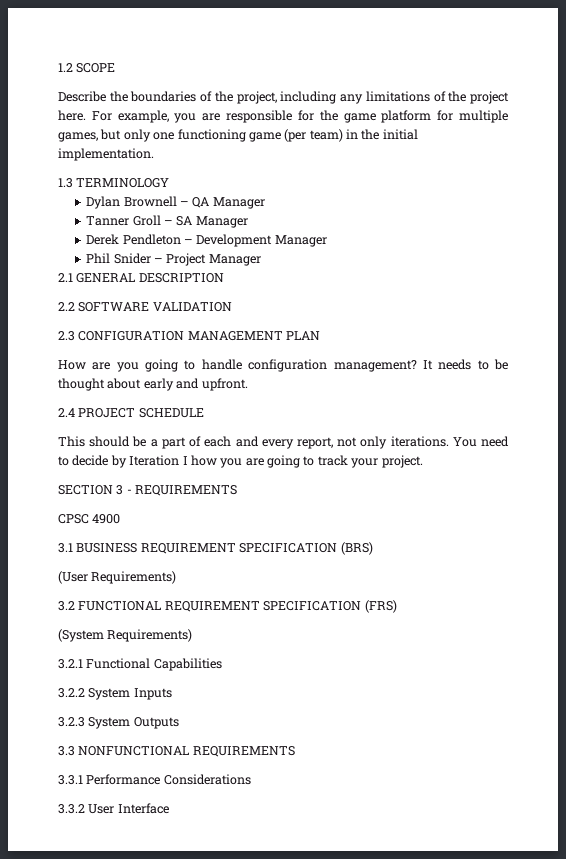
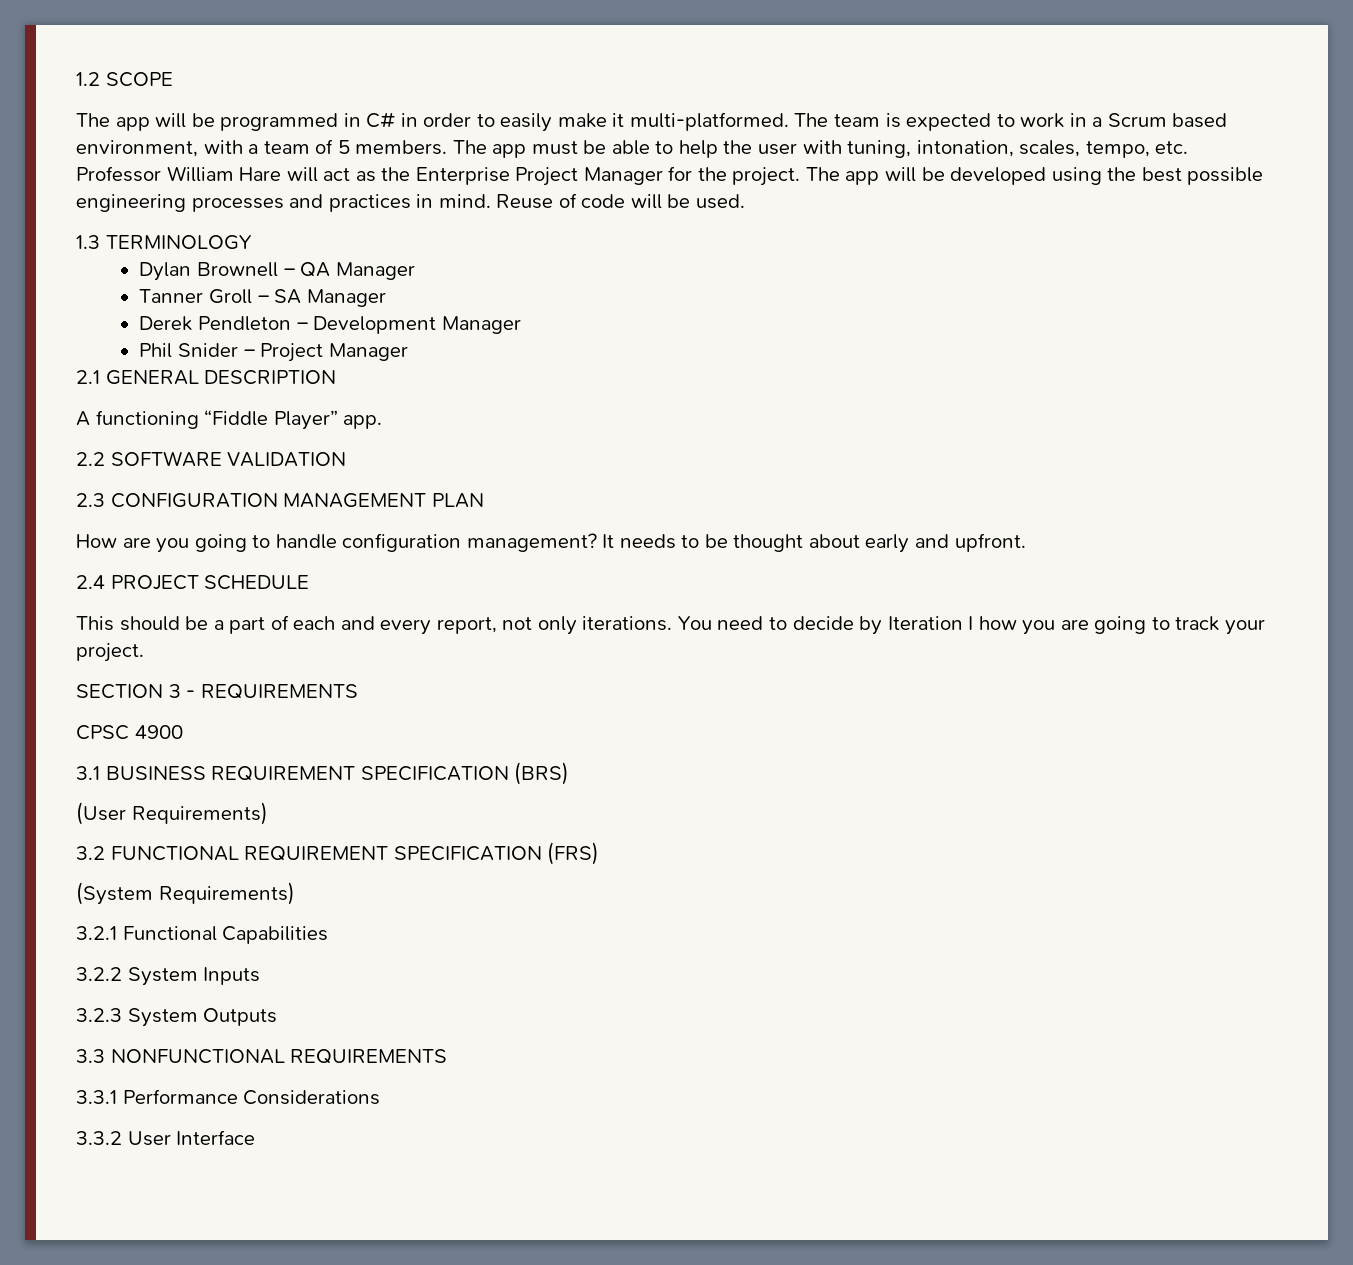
[58,91,510,104] [58,110,508,123] [58,129,418,142] [58,148,154,161] Describe the boundaries of the project, including any limitations of the project here. For example, you are responsible for the game platform for multiple games, but only one functioning game (per team) in the initial implementation. -> [76,112,1228,132] [76,139,1189,158] [76,166,1264,186] [76,193,745,212] The app will be programmed in C# in order to easily make it multi-platformed. The team is expected to work in a Scrum based environment, with a team of 5 members. The app must be able to help the user with tuning, intonation, scales, tempo, etc. Professor William Hare will act as the Enterprise Project Manager for the project. The app will be developed using the best possible engineering processes and practices in mind. Reuse of code will be used.
(224, 278) none -> [76,410,383,430] // A functioning “Fiddle Player” app.

